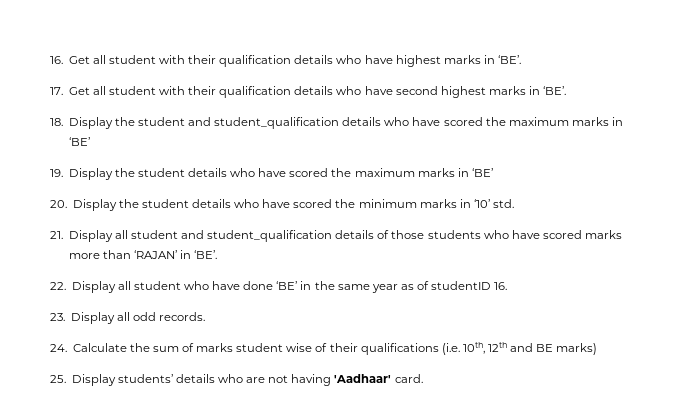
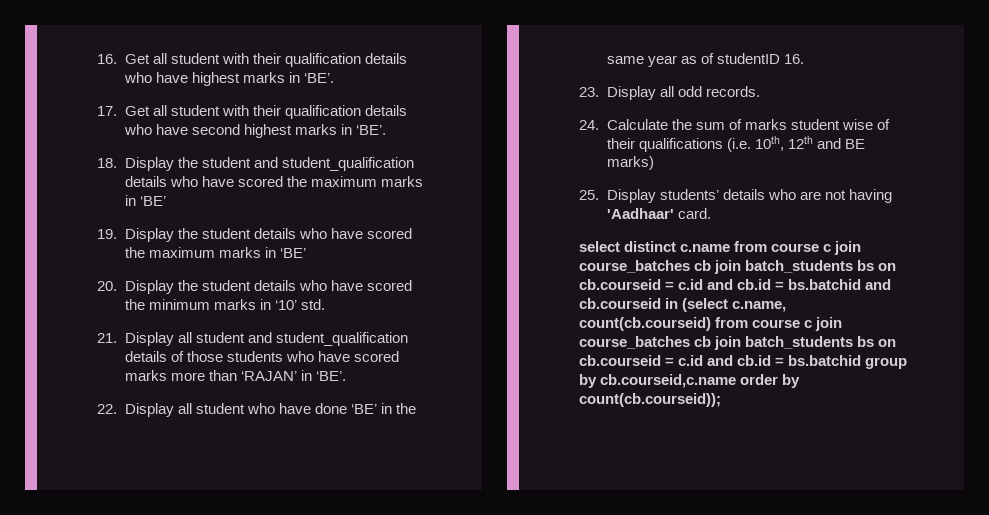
(423, 378) none -> [579,241,862,255] [579,260,897,274] [579,279,892,290] [579,298,787,312] [579,317,843,331] [579,336,897,350] [579,355,908,369] [579,374,801,388] [579,393,721,407] // select distinct c.name from course c join course_batches cb join batch_students bs on cb.courseid = c.id and cb.id = bs.batchid and cb.courseid in (select c.name, count(cb.courseid) from course c join course_batches cb join batch_students bs on cb.courseid = c.id and cb.id = bs.batchid group by cb.courseid,c.name order by count(cb.courseid));

